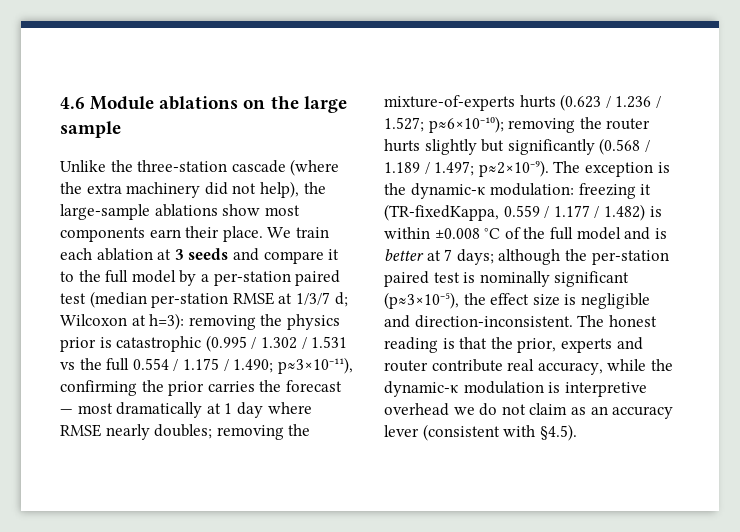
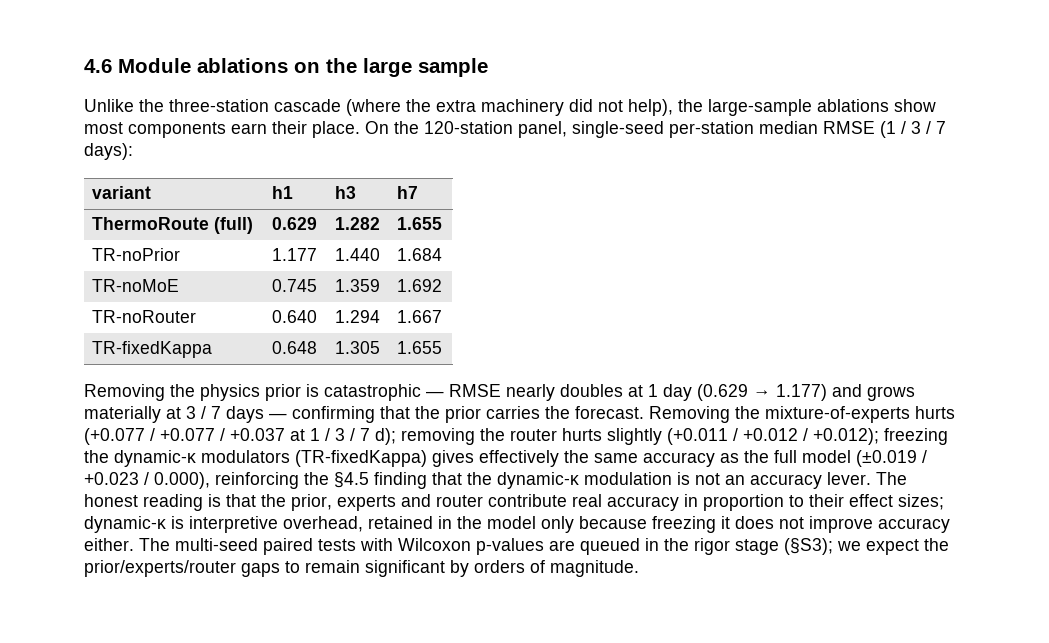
[267,227,329,238] [60,248,340,264] [60,270,341,286] [60,291,348,308] [60,313,256,330] We train each ablation at 3 seeds and compare it to the full model by a per-station paired test (median per-station RMSE at 1/3/7 d; Wilcoxon at h=3): removing -> [365,121,946,138] [84,143,133,160] [92,186,152,199] [272,186,294,199] [335,186,357,199] [397,186,419,199] [92,217,254,234] [272,217,318,230] [335,217,381,230] [397,217,443,230] [92,248,181,261] [272,248,318,261] [335,248,381,261] [397,248,443,261] [92,279,180,292] [272,279,318,292] [335,279,381,292] [397,279,443,292] [92,310,197,323] [272,310,318,323] [335,310,381,323] [397,310,443,323] [92,341,213,358] [272,341,318,354] [335,341,381,354] [397,341,443,354] [84,384,165,401] On the 120-station panel, single-seed per-station median RMSE (1 / 3 / 7 days): // variant | h1 | h3 | h7 // ThermoRoute (full) | 0.629 | 1.282 | 1.655 // TR-noPrior | 1.177 | 1.440 | 1.684 // TR-noMoE | 0.745 | 1.359 | 1.692 // TR-noRouter | 0.640 | 1.294 | 1.667 // TR-fixedKappa | 0.648 | 1.305 | 1.655 // Removing
[205,335,348,352] [60,357,353,374] [60,380,342,396] [60,402,312,418] [60,424,311,440] [384,94,661,111] [384,116,504,133] (0.995 / 1.302 / 1.531 vs the full 0.554 / 1.175 / 1.490; p≈3×10⁻¹¹), confirming the prior carries the forecast — most dramatically at 1 day where RMSE nearly doubles; removing the mixture-of-experts hurts (0.623 / 1.236 / 1.527; p≈6×10⁻¹⁰); -> [426,384,915,401] [84,406,955,423] [84,428,396,445] — RMSE nearly doubles at 1 day (0.629 → 1.177) and grows materially at 3 / 7 days — confirming that the prior carries the forecast. Removing the mixture-of-experts hurts (+0.077 / +0.077 / +0.037 at 1 / 3 / 7 d);
[481,138,650,155] [384,160,670,177] [384,183,652,199] [384,204,662,221] [384,227,667,240] [384,249,669,265] [384,271,630,287] [384,292,650,309] [384,315,573,328] but significantly (0.568 / 1.189 / 1.497; p≈2×10⁻⁹). The exception is the dynamic-κ modulation: freezing it (TR-fixedKappa, 0.559 / 1.177 / 1.482) is within ±0.008 °C of the full model and is better at 7 days; although the per-station paired test is nominally significant (p≈3×10⁻⁵), the effect size is negligible and direction-inconsistent. -> [667,428,948,445] [84,450,927,467] [84,472,871,489] (+0.011 / +0.012 / +0.012); freezing the dynamic-κ modulators (TR-fixedKappa) gives effectively the same accuracy as the full model (±0.019 / +0.023 / 0.000), reinforcing the §4.5 finding that the dynamic-κ modulation is not an accuracy lever.
[537,359,673,375] [384,381,647,397] [384,403,674,419] [384,424,577,441] accuracy, while the dynamic-κ modulation is interpretive overhead we do not claim as an accuracy lever (consistent with §4.5). -> [607,494,944,511] [84,516,950,533] [84,538,949,555] [84,560,639,577] accuracy in proportion to their effect sizes; dynamic-κ is interpretive overhead, retained in the model only because freezing it does not improve accuracy either. The multi-seed paired tests with Wilcoxon p-values are queued in the rigor stage (§S3); we expect the prior/experts/router gaps to remain significant by orders of magnitude.

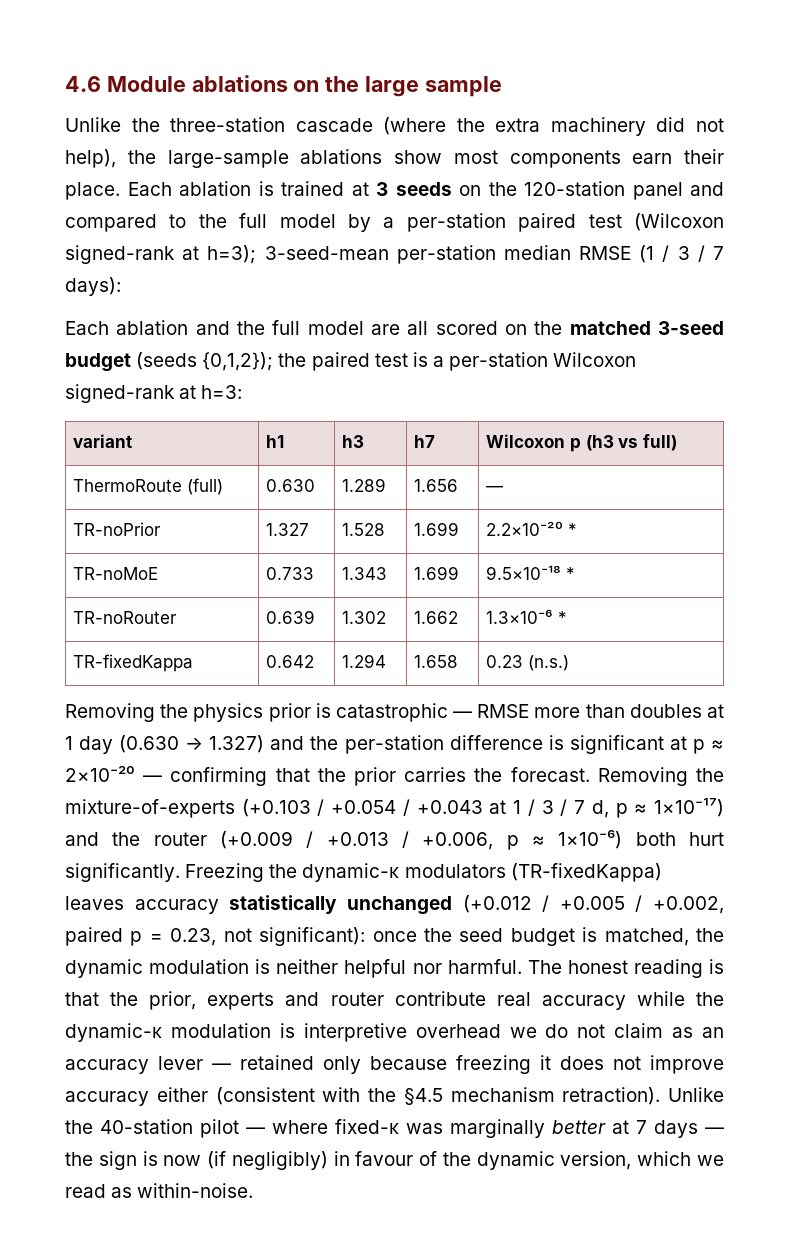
[365,121,664,138] On the 120-station panel, single-seed -> [127,181,724,200] [65,213,724,232] [65,245,389,264] Each ablation is trained at 3 seeds on the 120-station panel and compared to the full model by a per-station paired test (Wilcoxon signed-rank at h=3); 3-seed-mean
[92,186,152,199] [272,186,294,199] [335,186,357,199] [397,186,419,199] [92,217,254,234] [272,217,318,230] [335,217,381,230] [397,217,443,230] [92,248,181,261] [272,248,318,261] [335,248,381,261] [397,248,443,261] [92,279,180,292] [272,279,318,292] [335,279,381,292] [397,279,443,292] [92,310,197,323] [272,310,318,323] [335,310,381,323] [397,310,443,323] [92,341,213,358] [272,341,318,354] [335,341,381,354] [397,341,443,354] // variant | h1 | h3 | h7 // ThermoRoute (full) | 0.629 | 1.282 | 1.655 // TR-noPrior | 1.177 | 1.440 | 1.684 // TR-noMoE | 0.745 | 1.359 | 1.692 // TR-noRouter | 0.640 | 1.294 | 1.667 // TR-fixedKappa | 0.648 | 1.305 | 1.655 -> [65,320,724,335] [65,352,637,372] [65,384,243,403] [73,434,133,448] [266,435,285,448] [342,435,365,448] [414,435,436,448] [486,434,677,452] [73,478,224,495] [266,479,316,492] [342,478,387,492] [414,479,459,492] [486,486,504,492] [73,522,162,536] [266,523,310,536] [342,523,386,536] [414,522,460,536] [486,521,578,536] [73,567,159,580] [266,567,315,580] [342,567,388,580] [414,566,460,580] [486,565,576,580] [73,611,178,624] [266,610,316,624] [342,611,387,624] [414,611,459,624] [486,609,568,624] [73,654,194,672] [266,655,315,668] [342,654,387,668] [414,655,459,668] [486,655,570,671] // Each ablation and the full model are all scored on the matched 3-seed budget (seeds {0,1,2}); the paired test is a per-station Wilcoxon signed-rank at h=3: // variant | h1 | h3 | h7 | Wilcoxon p (h3 vs full) // ThermoRoute (full) | 0.630 | 1.289 | 1.656 | — // TR-noPrior | 1.327 | 1.528 | 1.699 | 2.2×10⁻²⁰ * // TR-noMoE | 0.733 | 1.343 | 1.699 | 9.5×10⁻¹⁸ * // TR-noRouter | 0.639 | 1.302 | 1.662 | 1.3×10⁻⁶ * // TR-fixedKappa | 0.642 | 1.294 | 1.658 | 0.23 (n.s.)
[506,384,555,401] nearly -> [534,704,625,718] more than
[697,384,915,401] [84,406,264,423] (0.629 → 1.177) and grows materially at 3 / 7 days -> [119,735,725,754] [65,766,135,782] (0.630 → 1.327) and the per-station difference is significant at p ≈ 2×10⁻²⁰
[915,406,955,419] [84,428,285,445] hurts (+0.077 / +0.077 / +0.037 -> [241,799,483,817] (+0.103 / +0.054 / +0.043
[375,428,948,445] [84,450,927,467] [84,472,871,489] d); removing the router hurts slightly (+0.011 / +0.012 / +0.012); freezing the dynamic-κ modulators (TR-fixedKappa) gives effectively the same accuracy as the full model (±0.019 / +0.023 / 0.000), reinforcing the §4.5 finding that the dynamic-κ modulation is not an accuracy lever. -> [591,798,725,818] [65,830,724,850] [65,863,662,882] [65,895,724,915] [65,927,724,946] [65,959,522,978] d, p ≈ 1×10⁻¹⁷) and the router (+0.009 / +0.013 / +0.006, p ≈ 1×10⁻⁶) both hurt significantly. Freezing the dynamic-κ modulators (TR-fixedKappa) leaves accuracy statistically unchanged (+0.012 / +0.005 / +0.002, paired p = 0.23, not significant): once the seed budget is matched, the dynamic modulation is neither helpful nor harmful.
[684,494,944,511] [84,516,536,533] in proportion to their effect sizes; dynamic-κ is interpretive overhead, retained in the model -> [636,991,725,1006] [65,1023,724,1042] [65,1055,314,1074] while the dynamic-κ modulation is interpretive overhead we do not claim as an accuracy lever — retained
[84,538,949,555] [84,560,639,577] either. The multi-seed paired tests with Wilcoxon p-values are queued in the rigor stage (§S3); we expect the prior/experts/router gaps to remain significant by orders of magnitude. -> [156,1087,724,1105] [65,1119,724,1138] [65,1151,724,1170] [65,1183,254,1198] either (consistent with the §4.5 mechanism retraction). Unlike the 40-station pilot — where fixed-κ was marginally better at 7 days — the sign is now (if negligibly) in favour of the dynamic version, which we read as within-noise.

